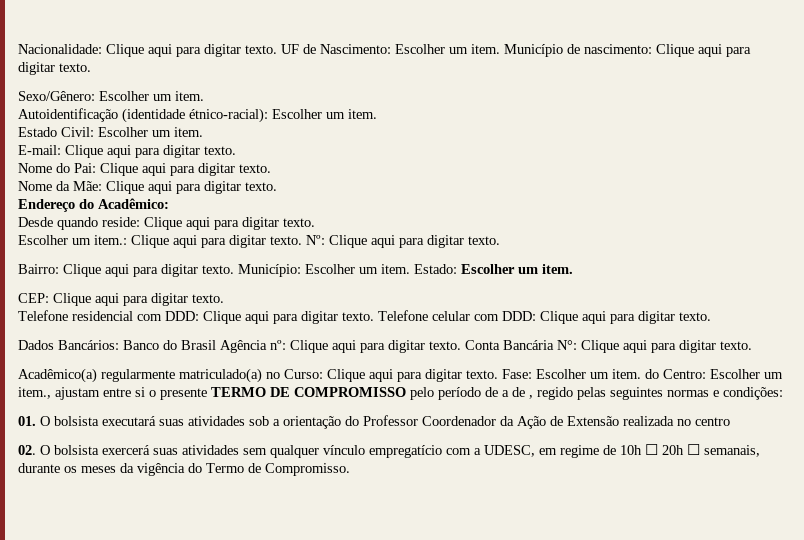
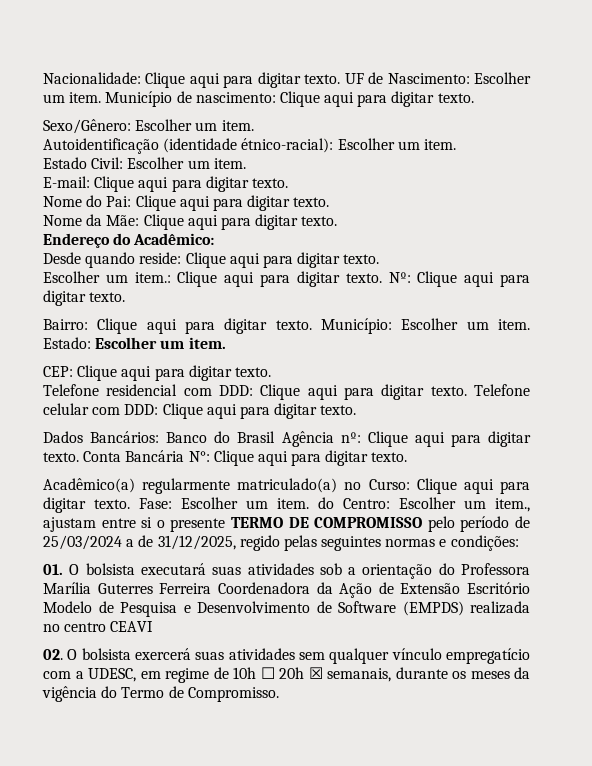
(498, 392) none -> [43,535,122,550] 25/03/2024
[529,395,533,399] , -> [157,535,236,550] 31/12/2025,
[363,415,619,429] Professor Coordenador da Ação de Extensão -> [461,563,530,575] [43,582,530,598] [43,601,464,617] Professora Marília Guterres Ferreira Coordenadora da Ação de Extensão Escritório Modelo de Pesquisa e Desenvolvimento de Software (EMPDS)
(730, 421) none -> [110,621,154,632] CEAVI
[687,444,700,455] ☐ -> [308,667,323,679] ☒

